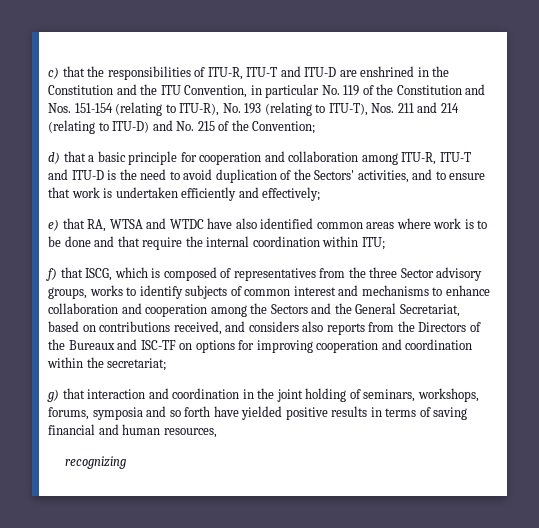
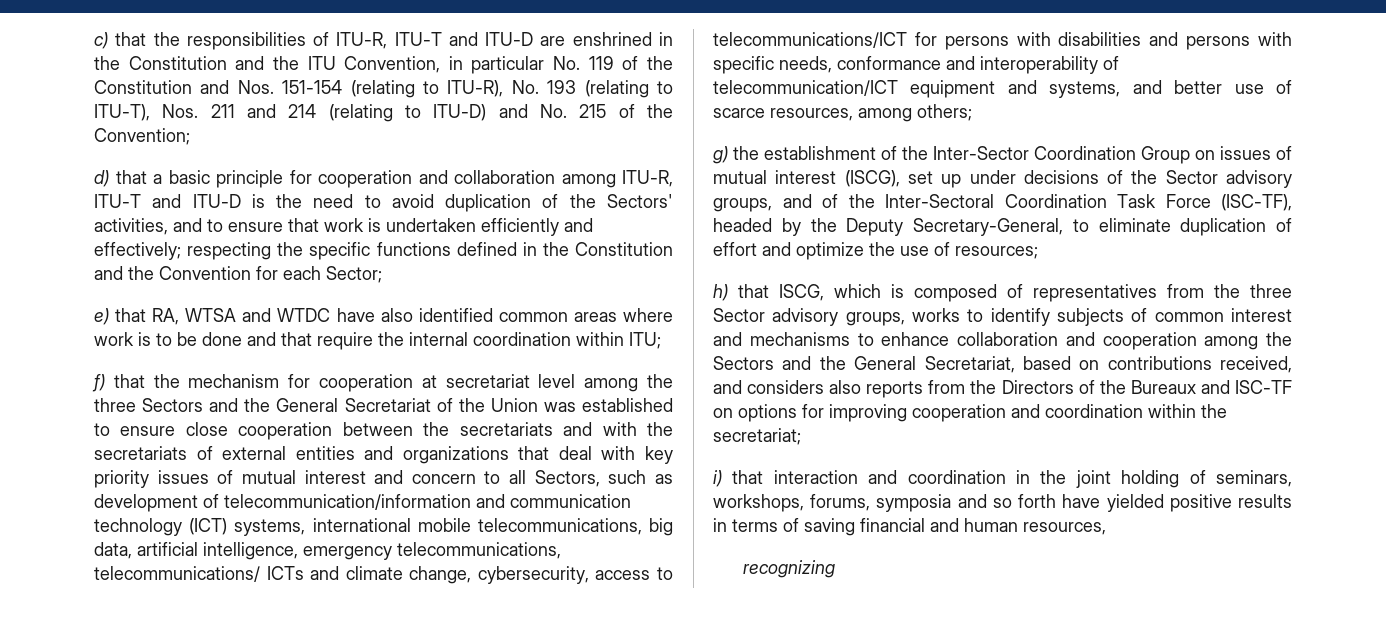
(321, 194) none -> [187,242,673,260] [94,266,382,283] respecting the specific functions defined in the Constitution and the Convention for each Sector;
(83, 272) none -> [153,374,673,392] [94,398,674,412] [94,422,674,440] [94,446,673,464] [94,470,673,488] [94,494,631,512] [94,518,673,536] [94,542,561,560] [94,566,673,584] [713,32,1292,50] [713,56,1119,74] [713,80,1292,98] [713,104,972,122] [713,146,1292,164] [713,170,1292,188] [713,194,1292,212] [713,218,1292,236] [713,242,1038,260] [713,284,769,301] the mechanism for cooperation at secretariat level among the three Sectors and the General Secretariat of the Union was established to ensure close cooperation between the secretariats and with the secretariats of external entities and organizations that deal with key priority issues of mutual interest and concern to all Sectors, such as development of telecommunication/information and communication technology (ICT) systems, international mobile telecommunications, big data, artificial intelligence, emergency telecommunications, telecommunications/ ICTs and climate change, cybersecurity, access to telecommunications/ICT for persons with disabilities and persons with specific needs, conformance and interoperability of telecommunication/ICT equipment and systems, and better use of scarce resources, among others; // g) the establishment of the Inter-Sector Coordination Group on issues of mutual interest (ISCG), set up under decisions of the Sector advisory groups, and of the Inter-Sectoral Coordination Task Force (ISC-TF), headed by the Deputy Secretary-General, to eliminate duplication of effort and optimize the use of resources; // h) that
[47,389,59,402] g) -> [713,470,722,487] i)

